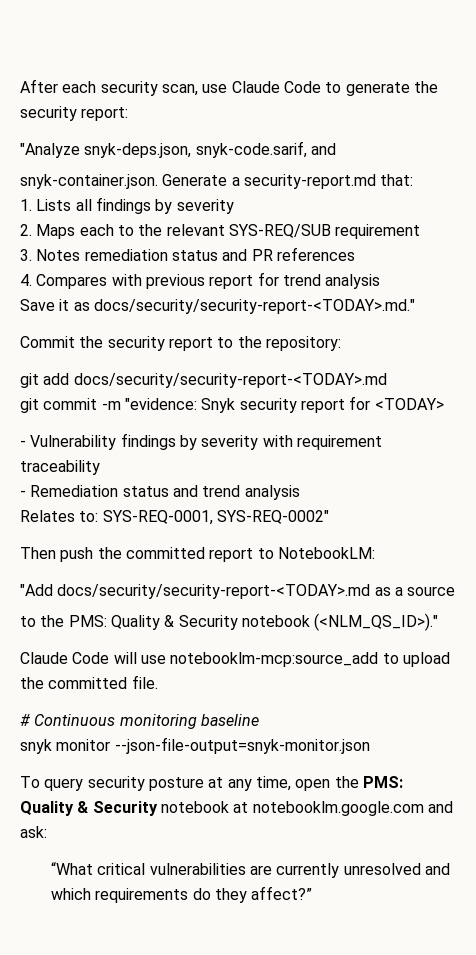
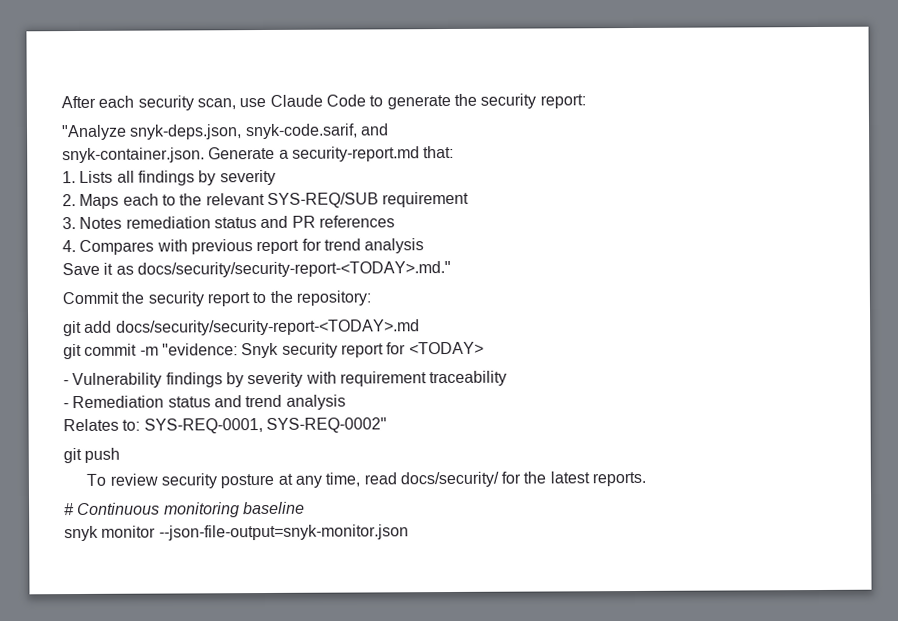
[20,547,56,559] Then -> [63,447,82,464] git
[97,547,375,562] [20,584,456,599] [20,613,439,631] [20,652,450,667] [20,675,158,689] the committed report to NotebookLM: // "Add docs/security/security-report-<TODAY>.md as a source // to the PMS: Quality & Security notebook (<NLM_QS_ID>)." // Claude Code will use notebooklm-mcp:source_add to upload the committed file. -> [86,471,647,489] // To review security posture at any time, read docs/security/ for the latest reports.
[20,776,403,791] [20,801,453,816] [20,826,47,838] [51,862,450,878] [51,886,313,903] // To query security posture at any time, open the PMS: Quality & Security notebook at notebooklm.google.com and ask: // “What critical vulnerabilities are currently unresolved and which requirements do they affect?” -> (409, 532) none

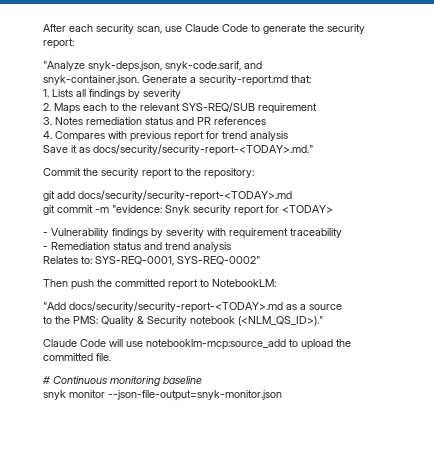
[63,447,82,464] git -> [43,279,68,287] Then
[86,471,647,489] // To review security posture at any time, read docs/security/ for the latest reports. -> [97,279,276,290] [43,301,342,313] [43,316,323,326] [43,339,351,350] [43,353,111,361] the committed report to NotebookLM: // "Add docs/security/security-report-<TODAY>.md as a source // to the PMS: Quality & Security notebook (<NLM_QS_ID>)." // Claude Code will use notebooklm-mcp:source_add to upload the committed file.

